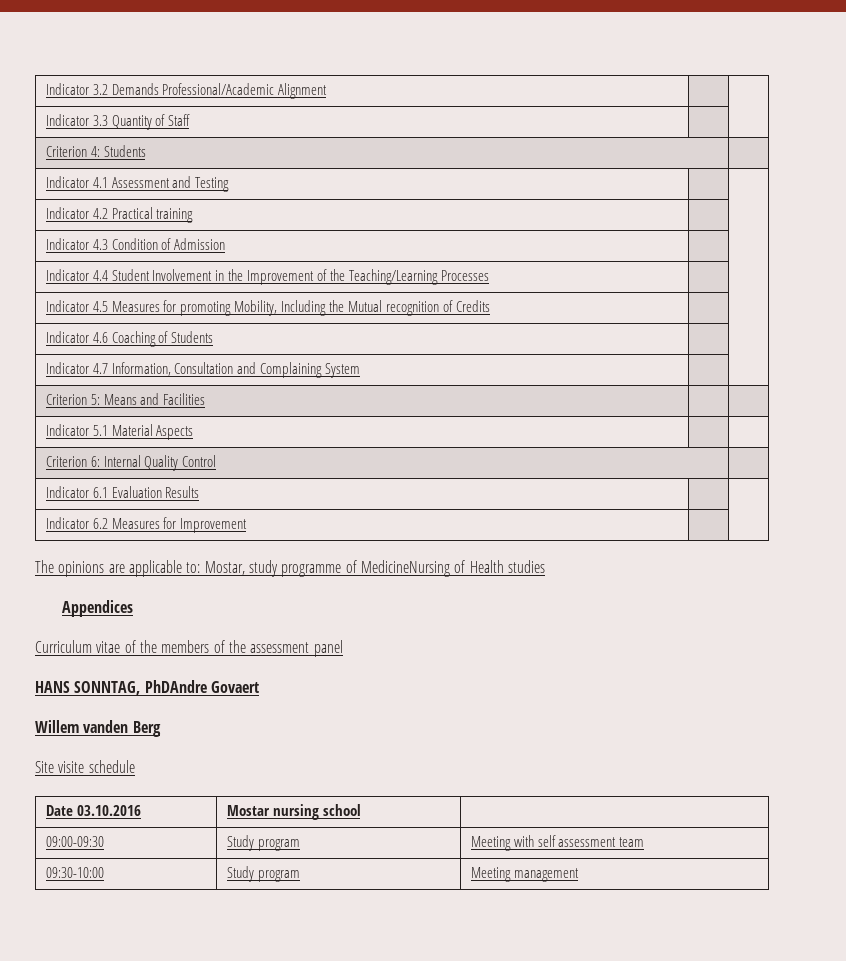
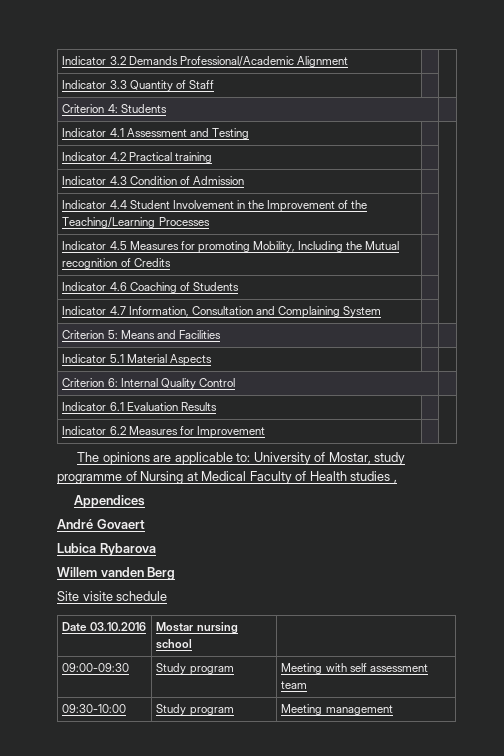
(201, 567) none -> [253,452,326,465] University of
[360,560,450,577] MedicineNursing -> [140,471,292,484] Nursing at Medical Faculty
(545, 566) none -> [393,479,397,483] ,
[35,640,343,657] [35,680,259,695] Curriculum vitae of the members of the assessment panel // HANS SONNTAG, PhDAndre Govaert -> [57,519,145,529] [57,543,156,556] André Govaert // Lubica Rybarova

